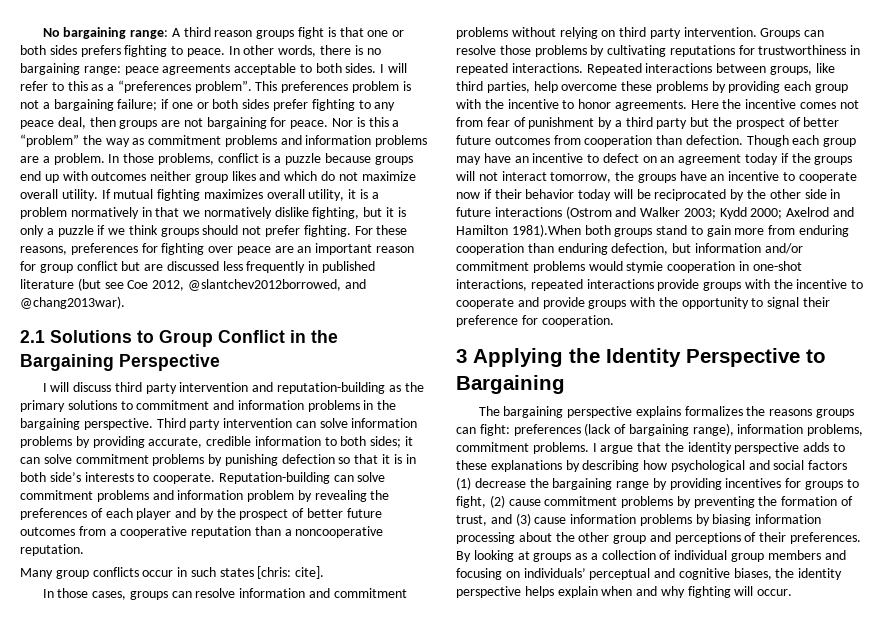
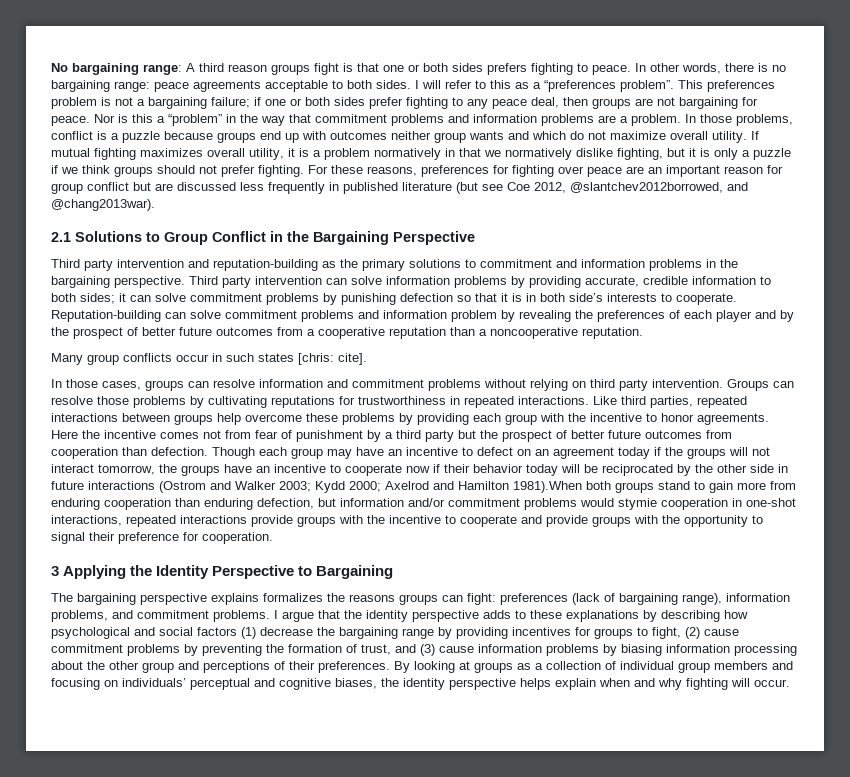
(79, 140) none -> [226,114,236,123] in
[132,138,145,145] as -> [289,114,311,123] that
[231,171,256,181] likes -> [469,131,504,140] wants
[42,382,142,392] I will discuss third -> [51,259,80,268] Third
[586,63,835,75] [456,81,530,93] Repeated interactions between groups, like third parties, -> [593,396,747,408] [51,413,213,425] Like third parties, repeated interactions between groups
(864, 430) none -> [112,610,133,619] and

